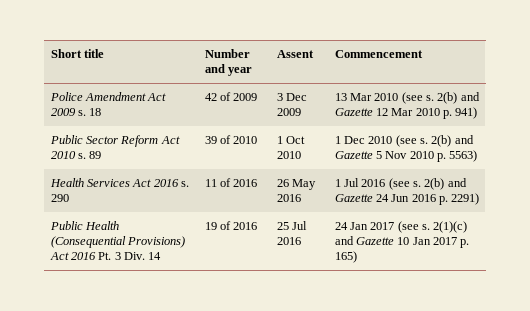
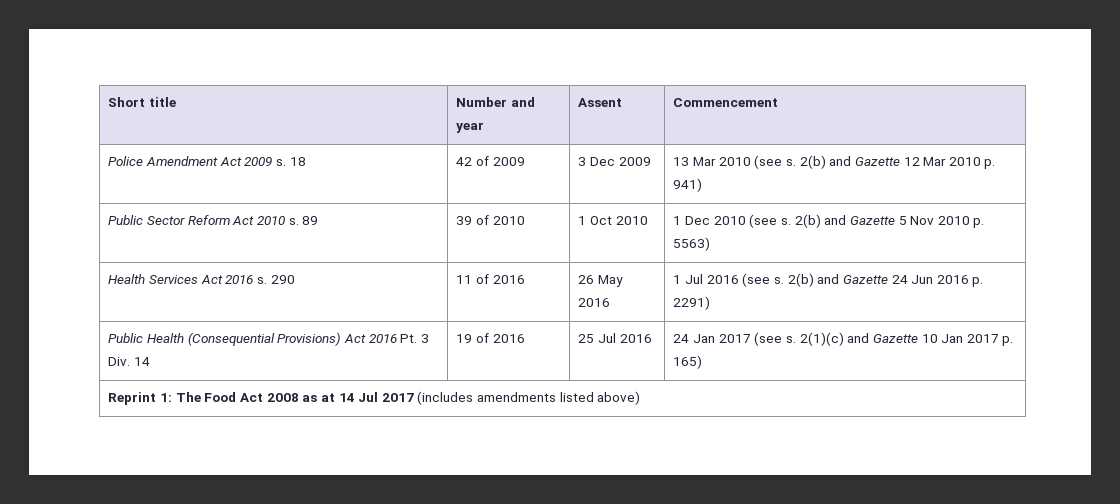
(357, 257) none -> [108,391,641,405] // Reprint 1: The Food Act 2008 as at 14 Jul 2017 (includes amendments listed above)

